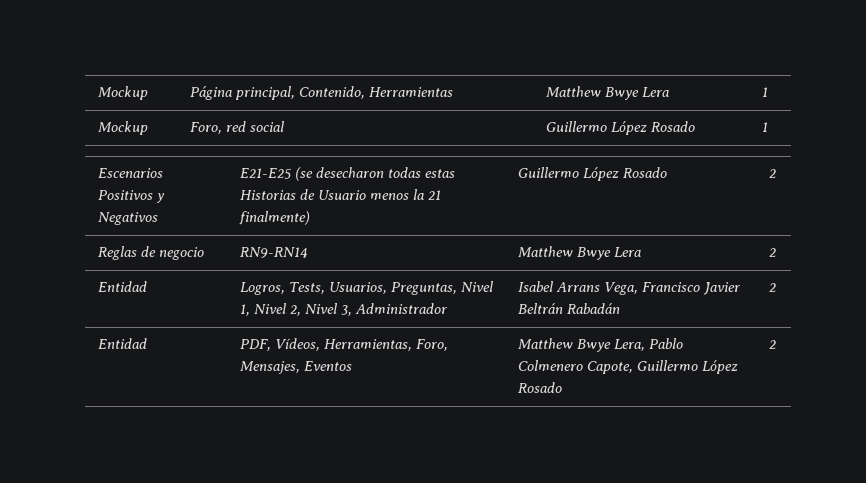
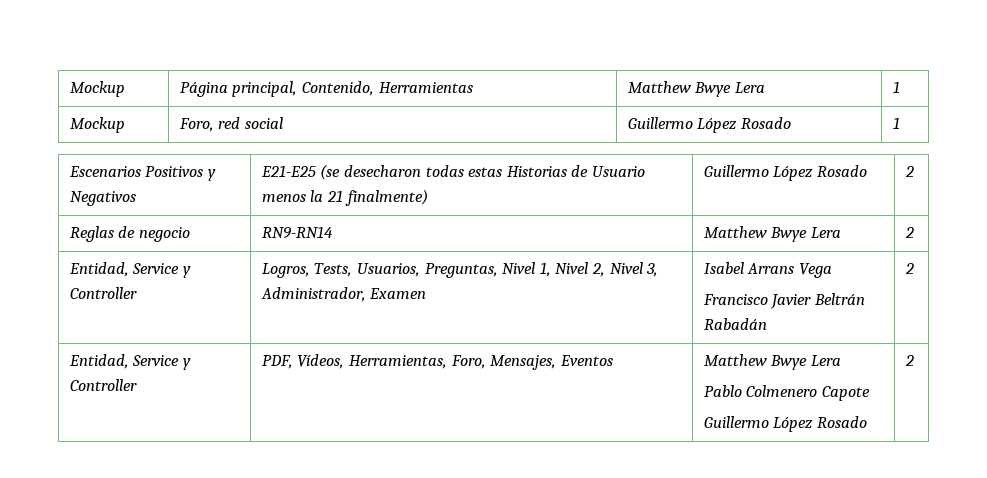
[97,281,147,292] Entidad -> [68,262,191,278] [69,287,137,299] Entidad, Service y Controller
[354,303,448,314] Administrador -> [260,287,427,302] Administrador, Examen
[603,282,638,295] Vega, -> [798,263,832,278] Vega //
[97,338,147,349] Entidad -> [68,354,191,370] [69,379,137,391] Entidad, Service y Controller
[613,339,645,351] Lera, -> [810,355,841,366] Lera //
[586,361,633,374] Capote, -> [821,386,870,401] Capote //

